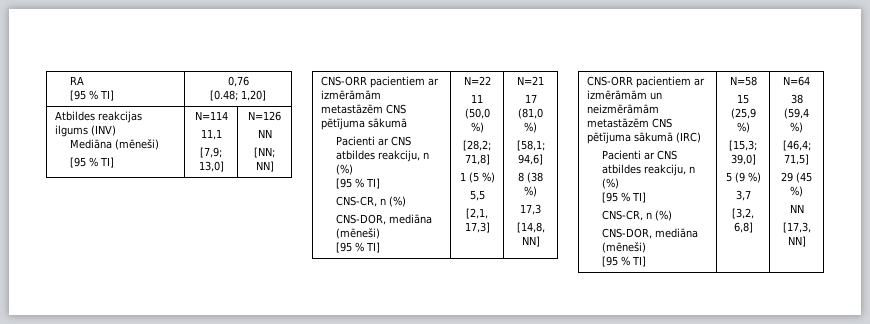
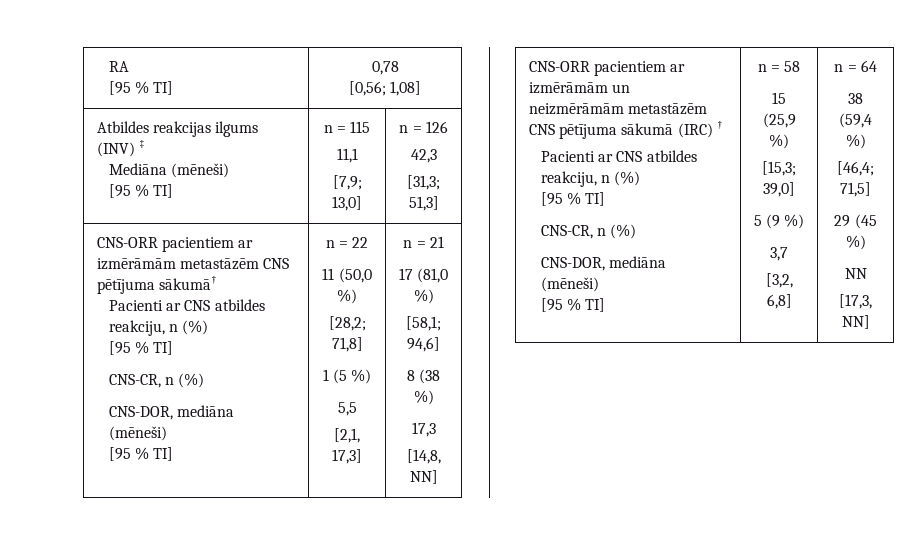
[227,76,249,87] [210,90,266,101] 0,76 // [0.48; 1,20] -> [371,61,399,75] [348,81,422,96] 0,78 // [0,56; 1,08]
(116, 130) none -> [138,140,145,148] ‡
[194,111,228,120] N=114 -> [323,121,371,133] n = 115
[248,111,281,121] [257,129,272,138] [254,147,275,158] [255,161,274,172] N=126 // NN // [NN; NN] -> [399,121,448,133] [410,149,437,163] [407,175,440,190] [408,196,439,211] n = 126 // 42,3 // [31,3; 51,3]
[367,118,407,128] sākumā -> [158,276,217,290] sākumā†
[463,76,491,85] N=22 -> [325,237,369,248] n = 22
[517,76,544,85] N=21 -> [403,236,444,248] n = 21
(701, 137) none -> [716,121,723,129] †
[729,76,757,86] N=58 -> [757,61,801,72] n = 58
[783,76,810,86] N=64 -> [834,60,877,72] n = 64

